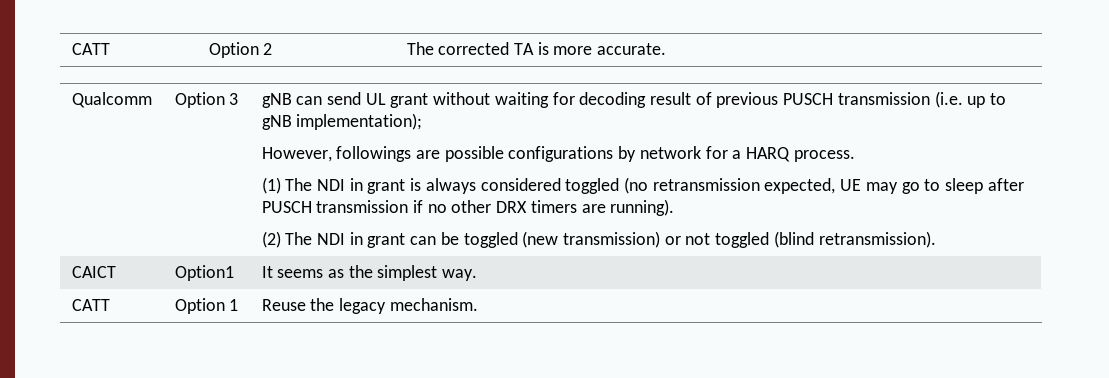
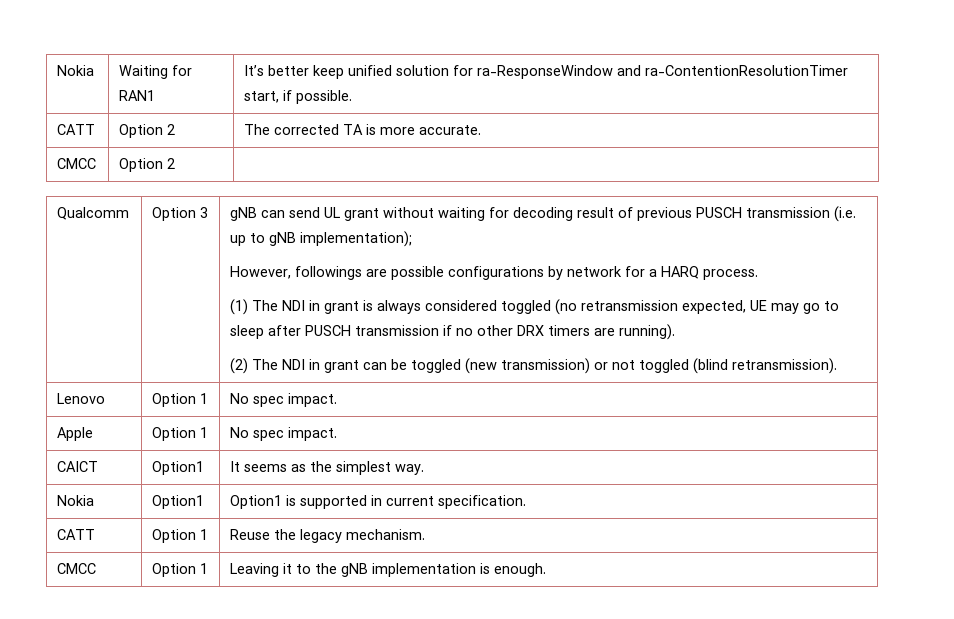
(71, 49) none -> [57,65,95,76] [119,65,193,79] [119,90,156,101] [244,65,849,79] [244,90,353,104] Nokia | Waiting for RAN1 | It’s better keep unified solution for ra-ResponseWindow and ra-ContentionResolutionTimer start, if possible. //
(667, 49) none -> [57,158,97,169] [119,158,176,172] // CMCC | Option 2 |
(936, 239) none -> [57,393,106,404] [152,393,209,407] [230,393,338,407] [57,427,94,441] [152,427,209,441] [230,427,338,441] // Lenovo | Option 1 | No spec impact. // Apple | Option 1 | No spec impact.
(478, 275) none -> [57,495,95,506] [152,495,205,509] [230,495,527,509] // Nokia | Option1 | Option1 is supported in current specification.
(478, 304) none -> [57,563,97,574] [152,563,209,577] [230,563,547,577] // CMCC | Option 1 | Leaving it to the gNB implementation is enough.

